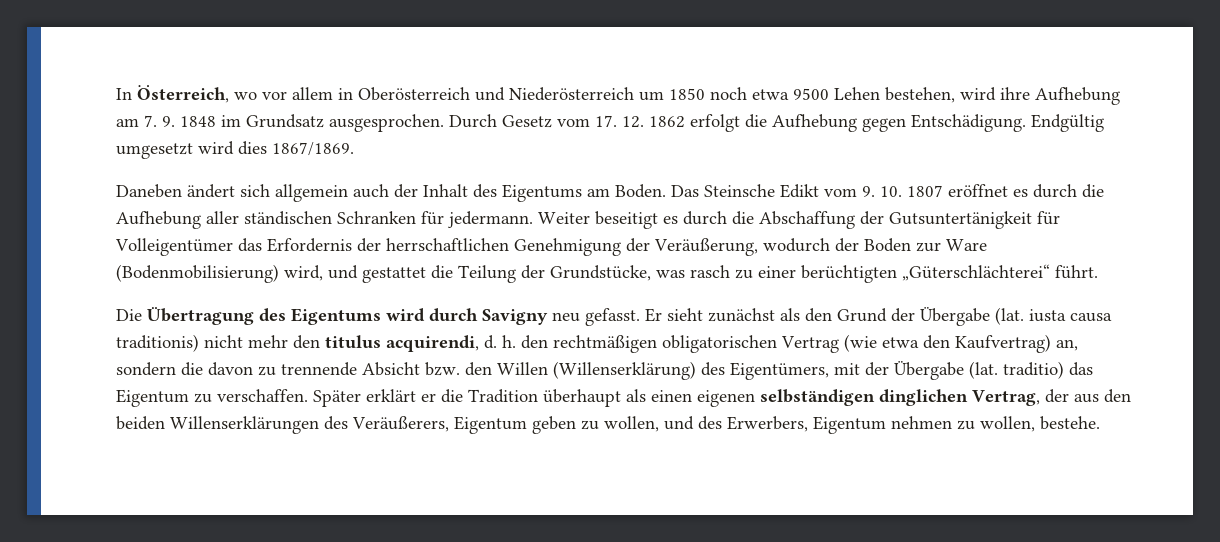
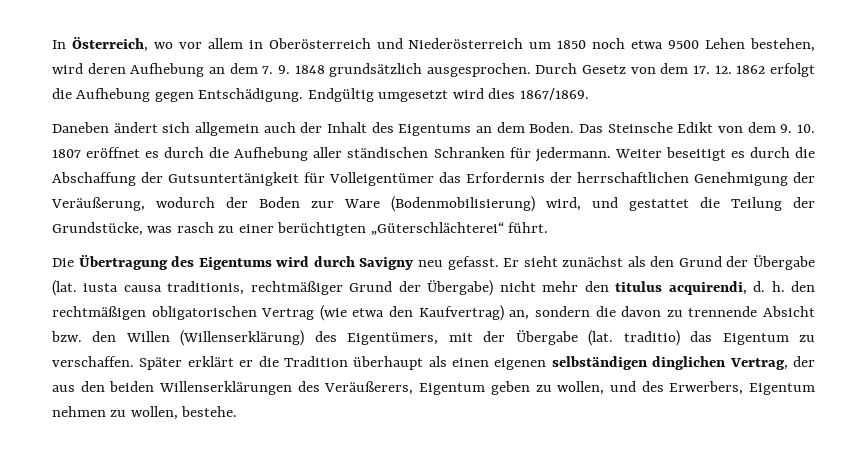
[1000,87,1120,105] [116,118,139,127] ihre Aufhebung am -> [87,63,258,77] deren Aufhebung an dem
[221,114,324,128] im Grundsatz -> [329,63,423,77] grundsätzlich
[557,118,590,127] vom -> [630,63,689,74] von dem
[587,188,610,197] am -> [476,122,525,133] an dem
[824,188,857,197] vom -> [718,122,776,133] von dem
[116,334,199,352] traditionis) -> [167,280,494,296] traditionis, rechtmäßiger Grund der Übergabe)

